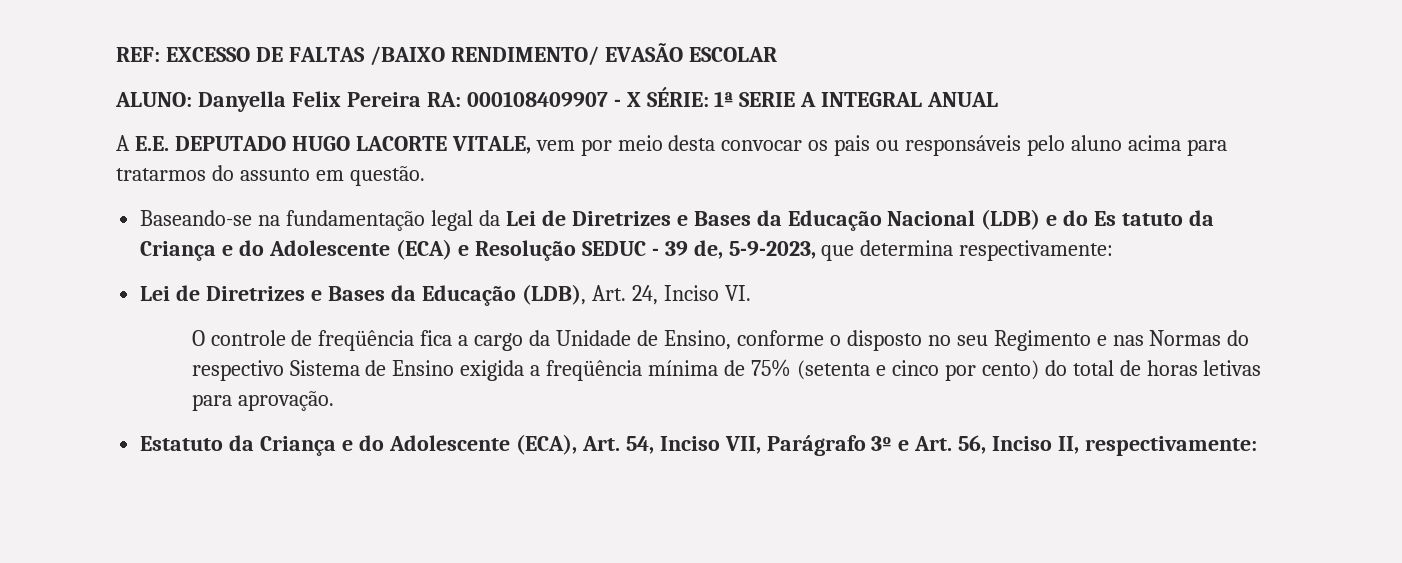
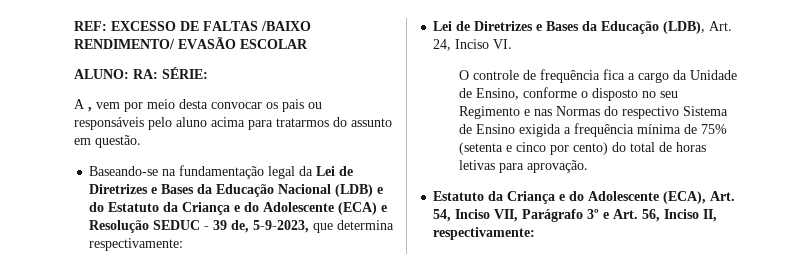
[197,87,999,112] [116,135,531,154] Danyella Felix Pereira RA: 000108409907 - X SÉRIE: 1ª SERIE A INTEGRAL ANUAL // A E.E. DEPUTADO HUGO LACORTE VITALE, -> [133,67,208,79] [74,99,92,112] RA: SÉRIE: // A ,
[1094,211,1184,226] Es tatuto -> [108,202,160,212] Estatuto
[318,330,415,351] freqüência -> [539,69,600,83] frequência
[546,360,643,381] freqüência -> [573,123,634,137] frequência

